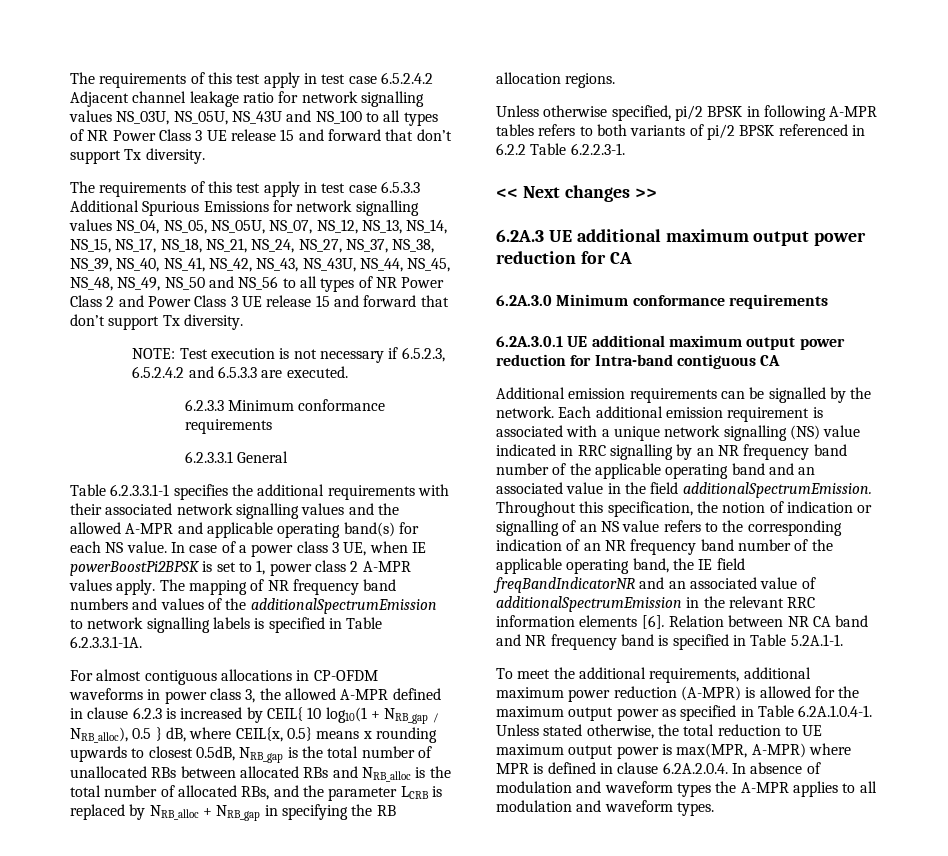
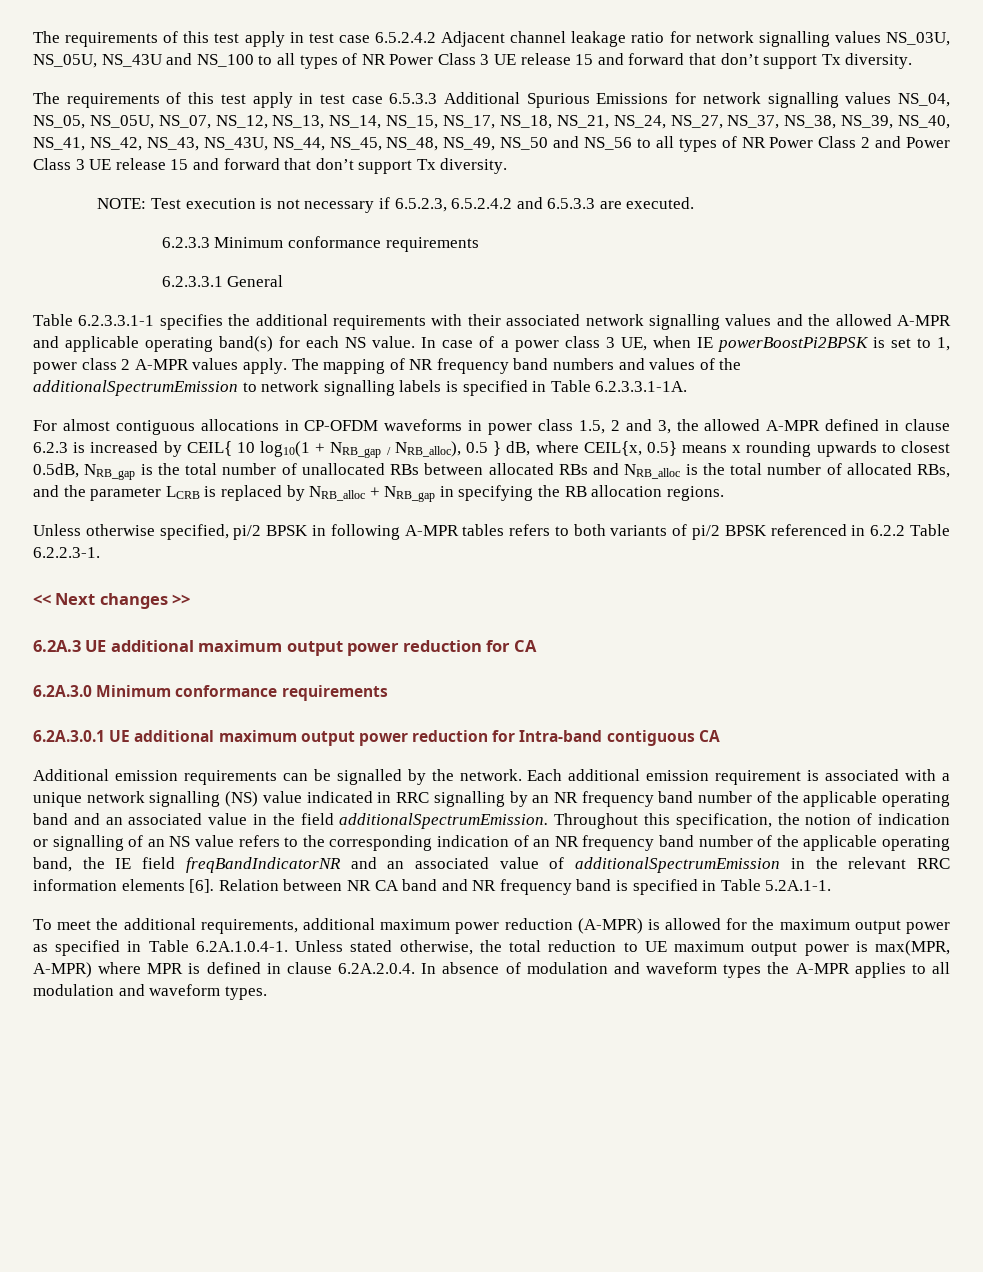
(241, 694) none -> [578,419,652,434] 1.5, 2 and

